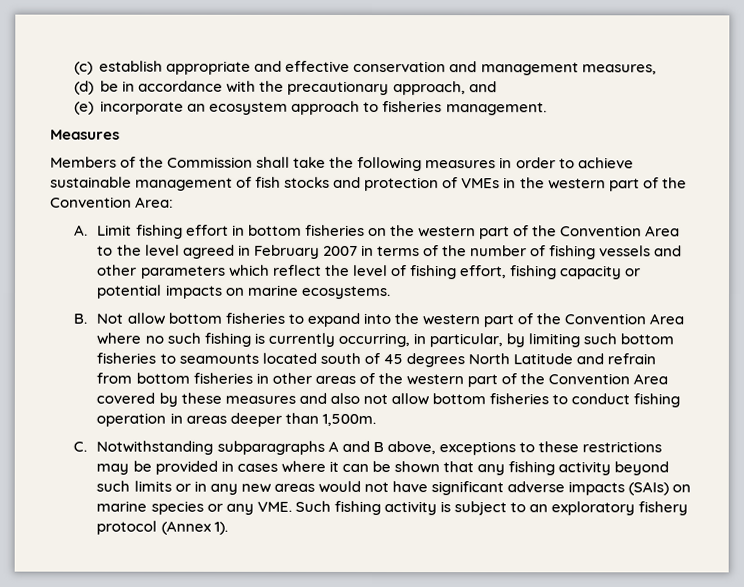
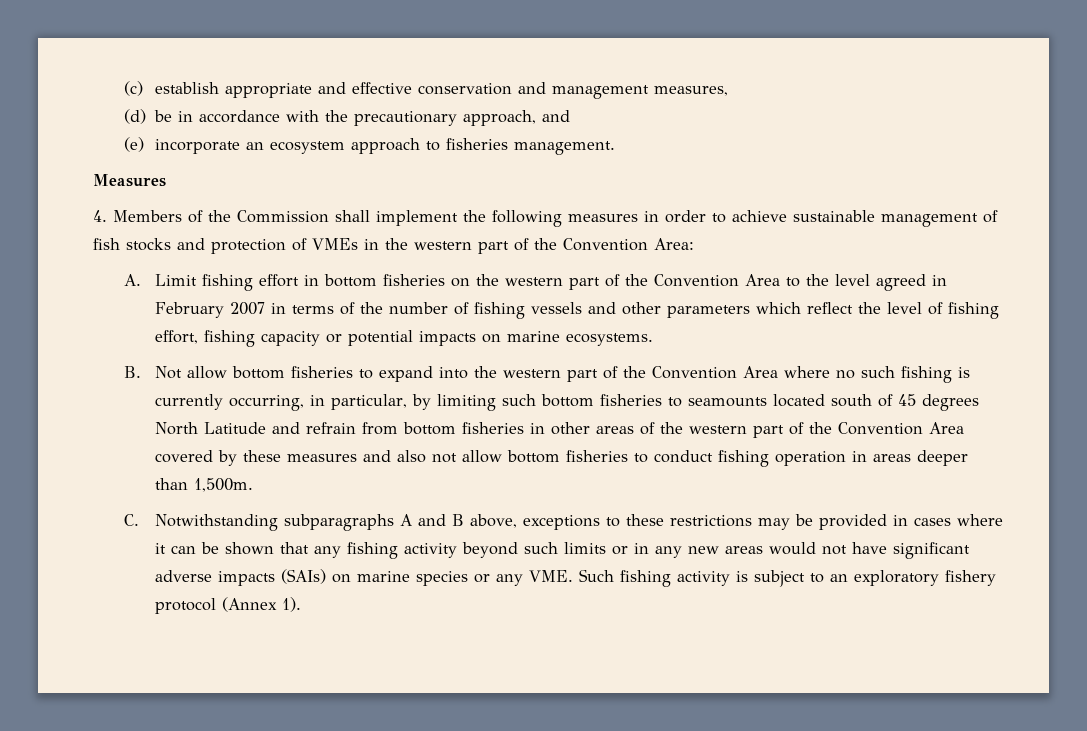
(120, 134) none -> [93,210,107,222] 4.
[293,156,327,168] take -> [376,210,458,226] implement

